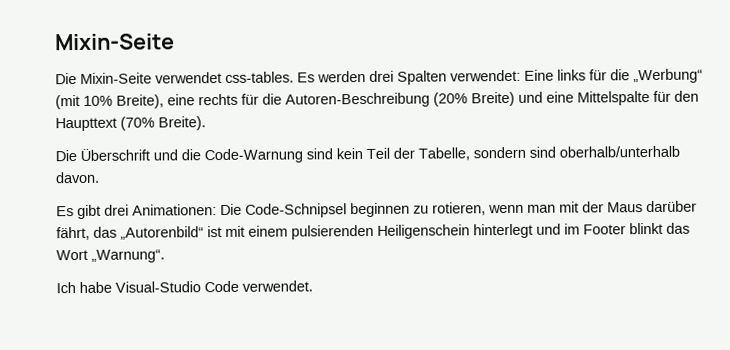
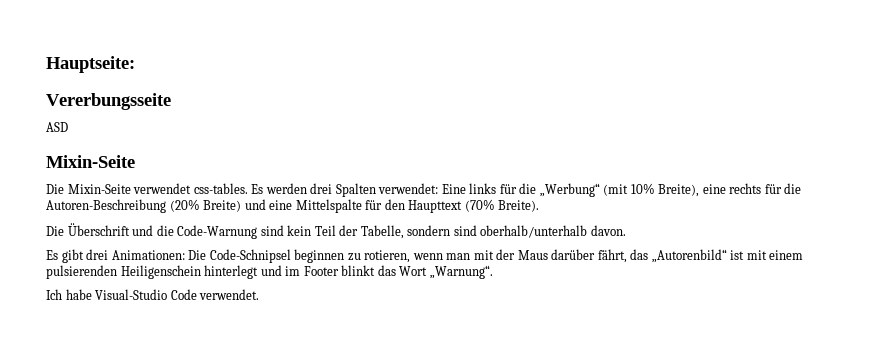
(55, 42) none -> [46,56,135,73] [46,93,171,110] [46,122,68,132] Hauptseite: // Vererbungsseite // ASD //

